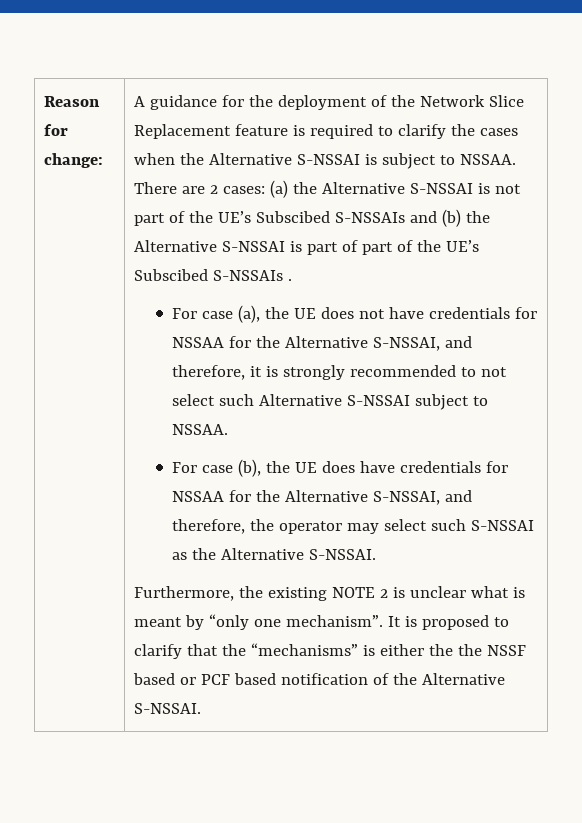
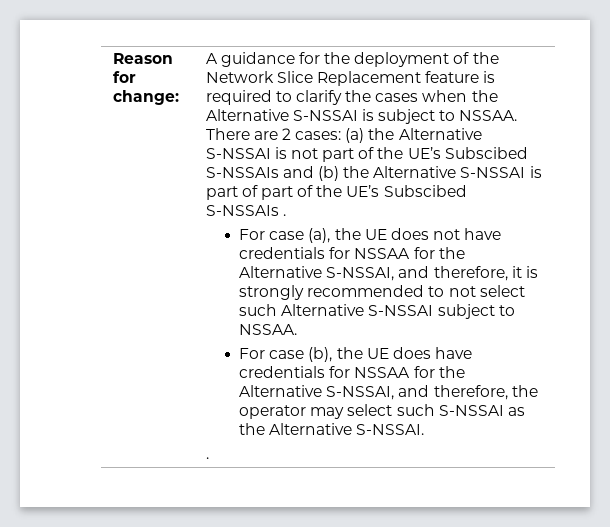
[133,586,525,601] [133,614,509,630] [133,643,526,659] [132,673,505,685] [133,703,201,714] Furthermore, the existing NOTE 2 is unclear what is meant by “only one mechanism”. It is proposed to clarify that the “mechanisms” is either the the NSSF based or PCF based notification of the Alternative S-NSSAI. -> [205,457,209,459] .

